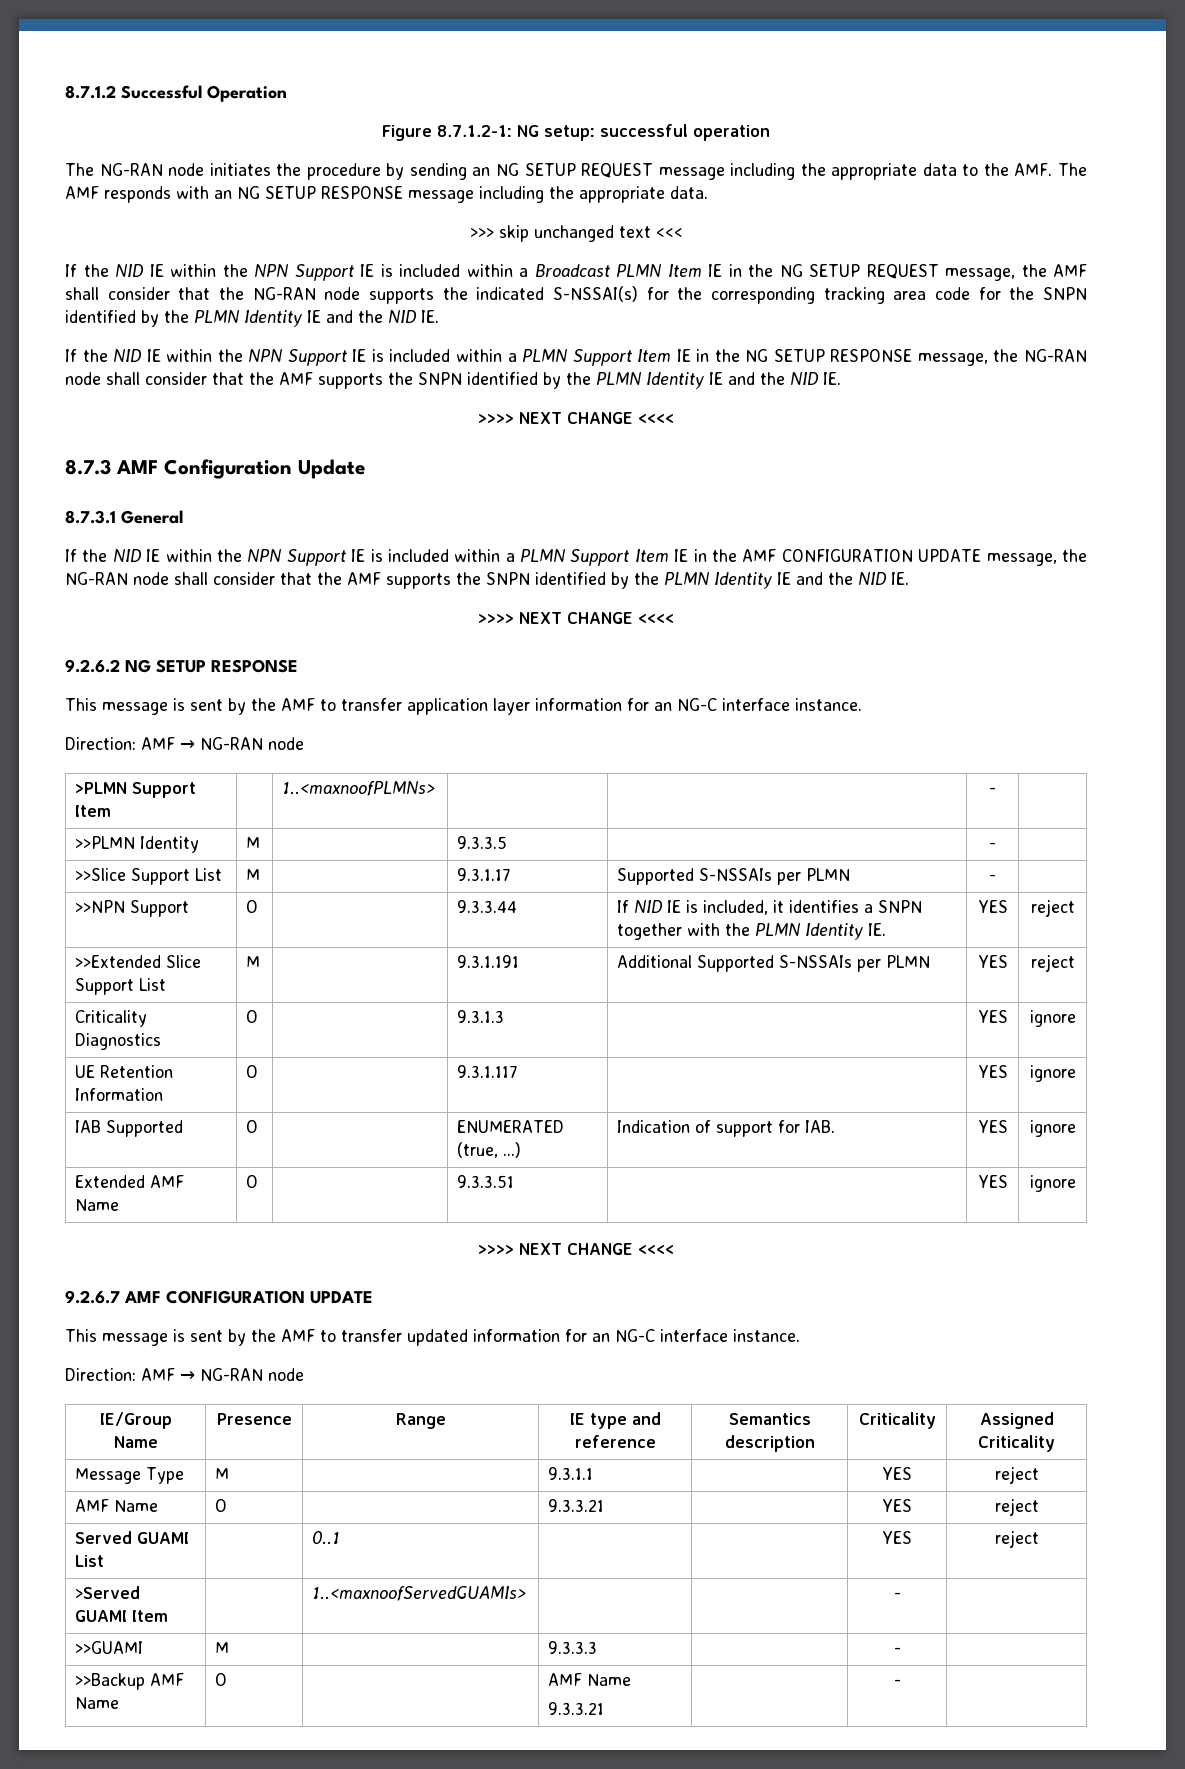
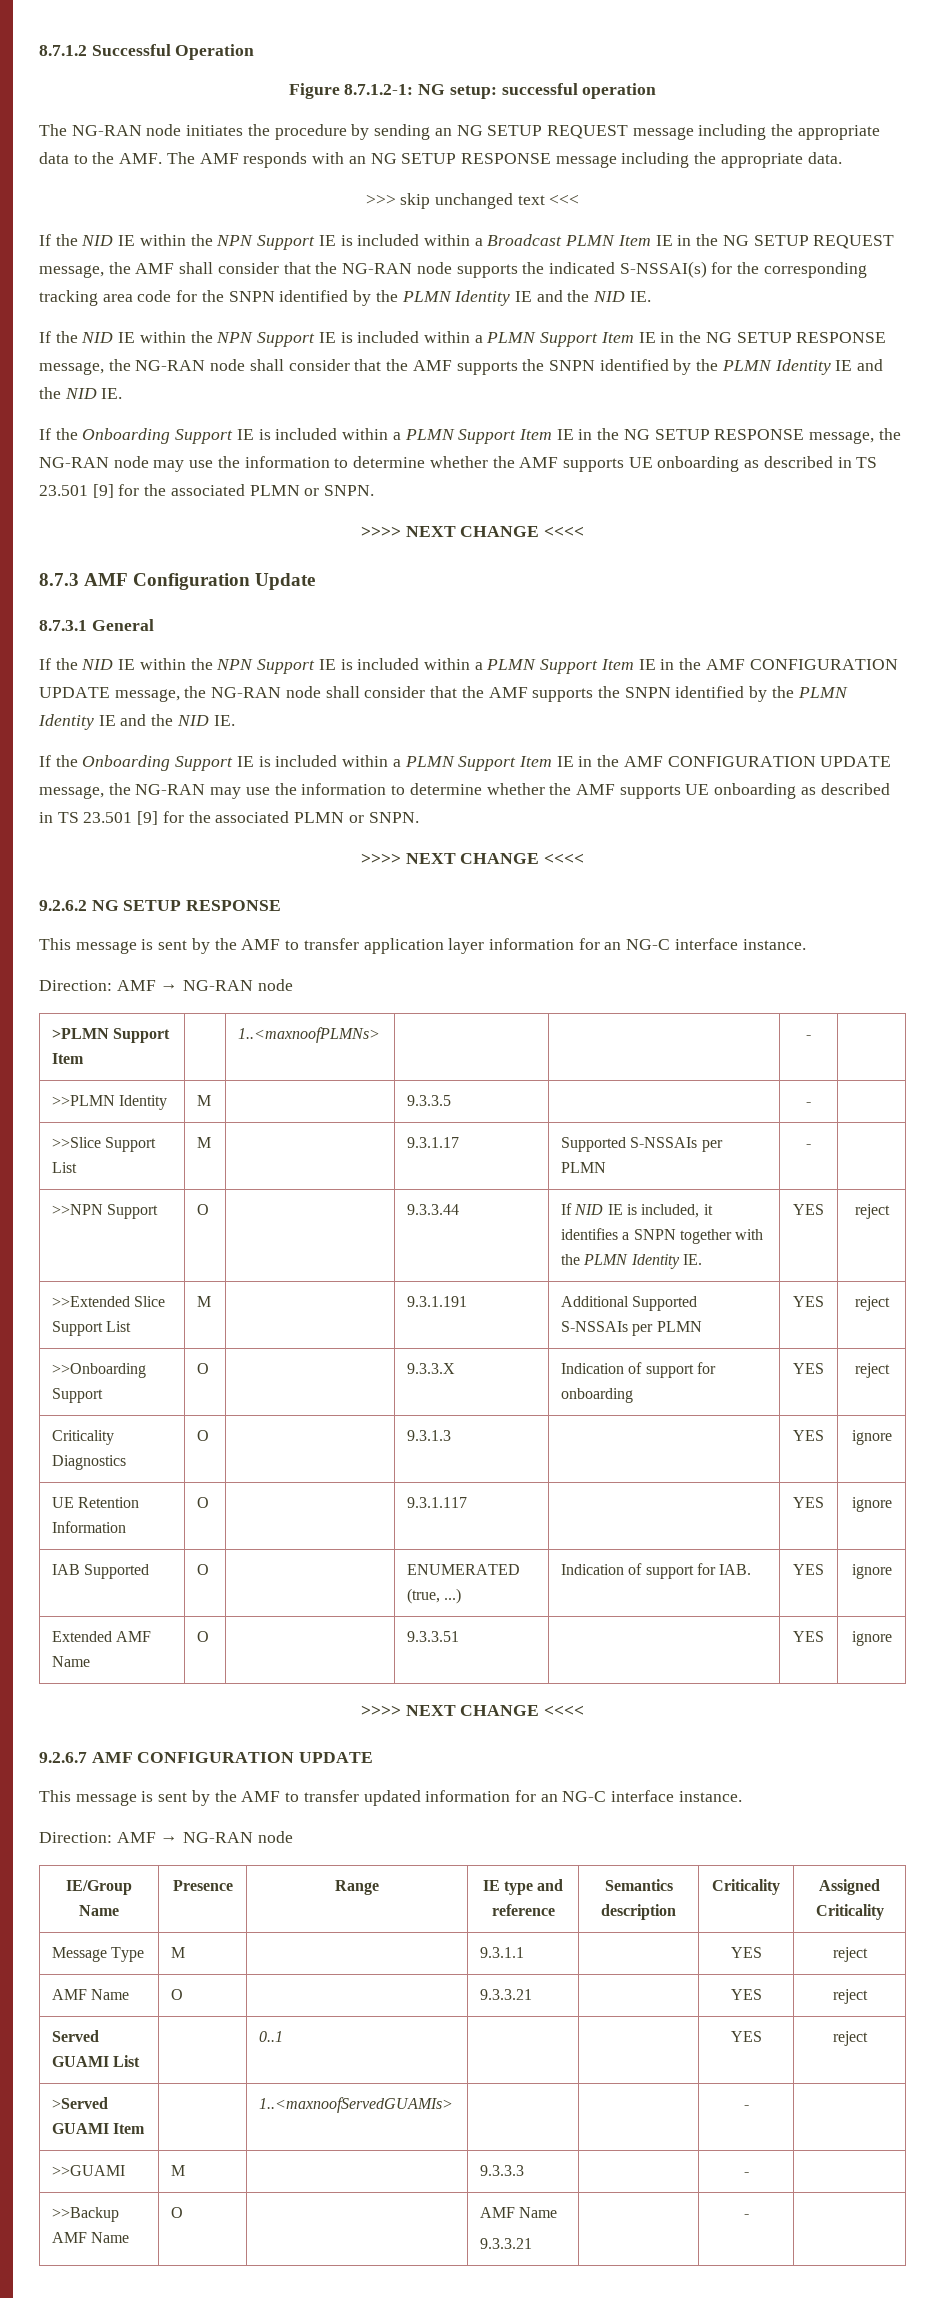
(841, 378) none -> [39,428,901,444] [39,456,878,472] [39,484,375,498] // If the Onboarding Support IE is included within a PLMN Support Item IE in the NG SETUP RESPONSE message, the NG-RAN node may use the information to determine whether the AMF supports UE onboarding as described in TS 23.501 [9] for the associated PLMN or SNPN.
(909, 578) none -> [39,755,892,771] [39,783,890,799] [39,811,419,825] // If the Onboarding Support IE is included within a PLMN Support Item IE in the AMF CONFIGURATION UPDATE message, the NG-RAN may use the information to determine whether the AMF supports UE onboarding as described in TS 23.501 [9] for the associated PLMN or SNPN.
(1075, 963) none -> [52,1363,147,1378] [52,1388,104,1403] [197,1363,210,1374] [407,1363,456,1374] [561,1362,717,1378] [561,1388,634,1403] [793,1363,824,1374] [854,1363,890,1378] // >>Onboarding Support | O | | 9.3.3.X | Indication of support for onboarding | YES | reject

